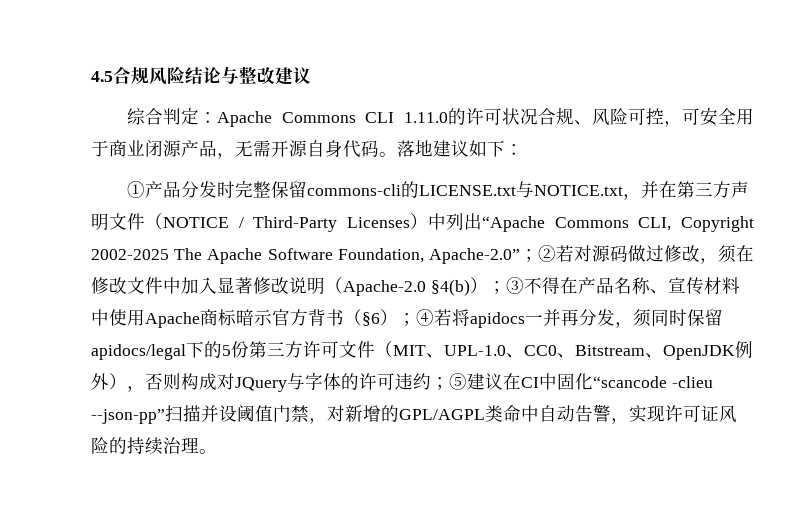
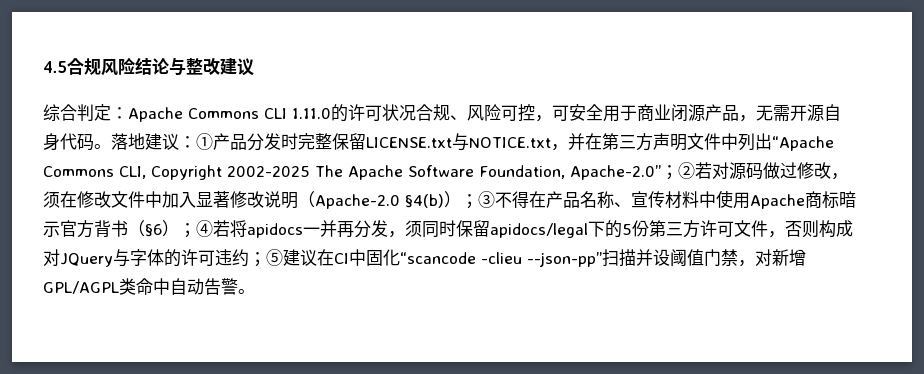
[469,140,523,157] 如下： // -> [179,136,196,148] ：
[307,181,420,198] commons-cli的 -> (366, 141) none
[145,213,428,232] （NOTICE / Third-Party Licenses） -> (721, 141) none
[375,341,753,360] [91,373,127,390] （MIT、UPL-1.0、CC0、Bitstream、OpenJDK例外） -> (768, 228) none
[381,405,399,422] 的 -> (806, 257) none
[611,405,737,424] [91,437,199,455] ，实现许可证风险的持续治理 -> (238, 286) none

